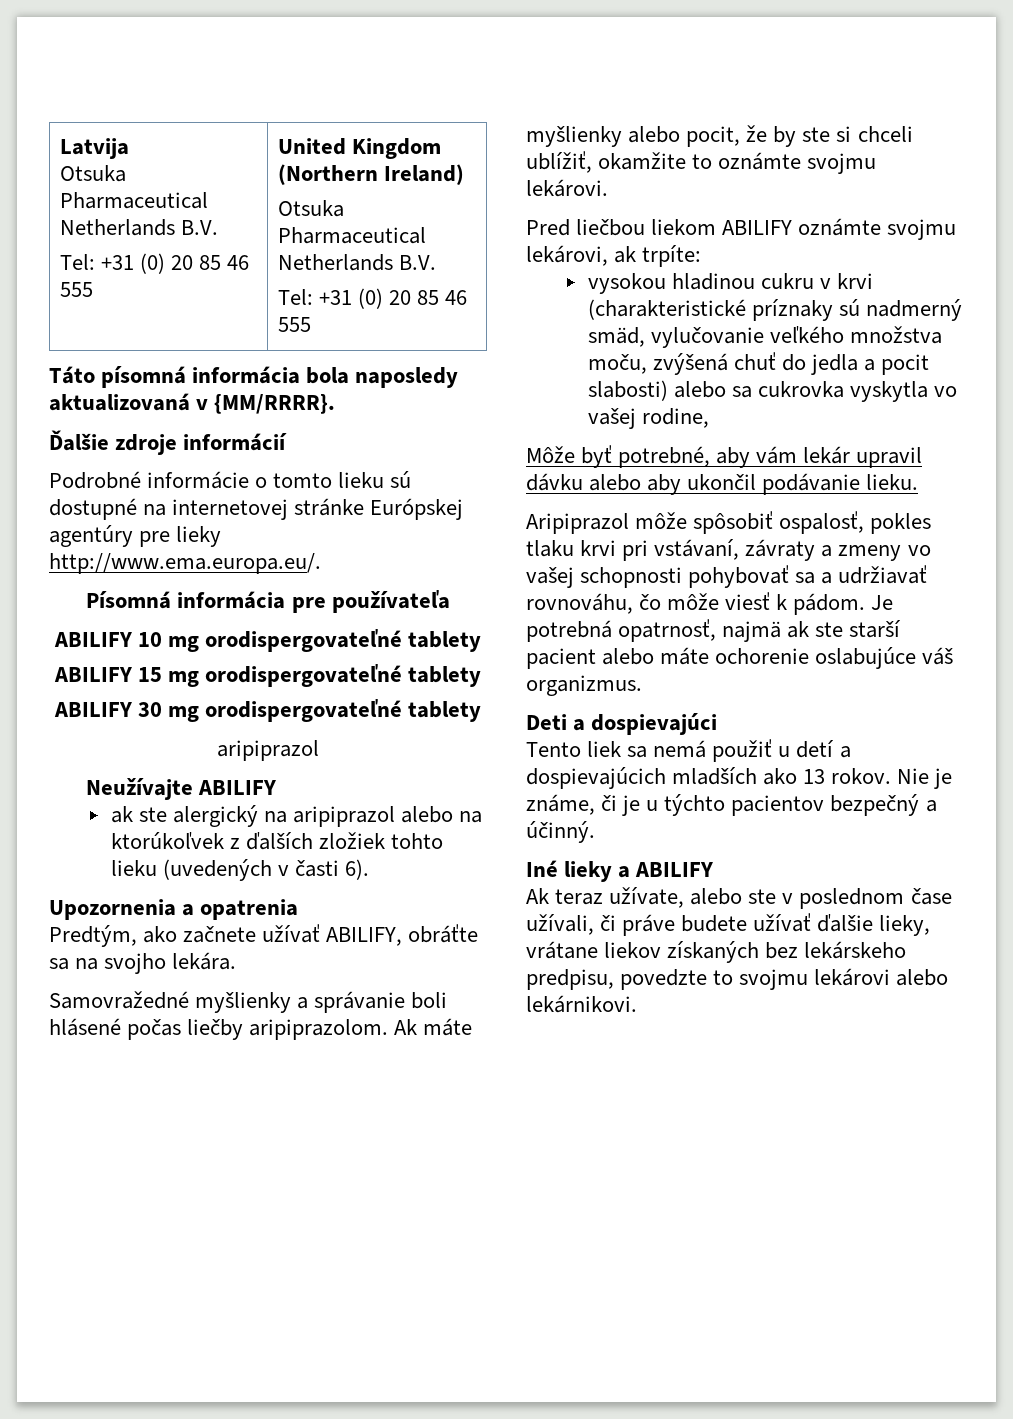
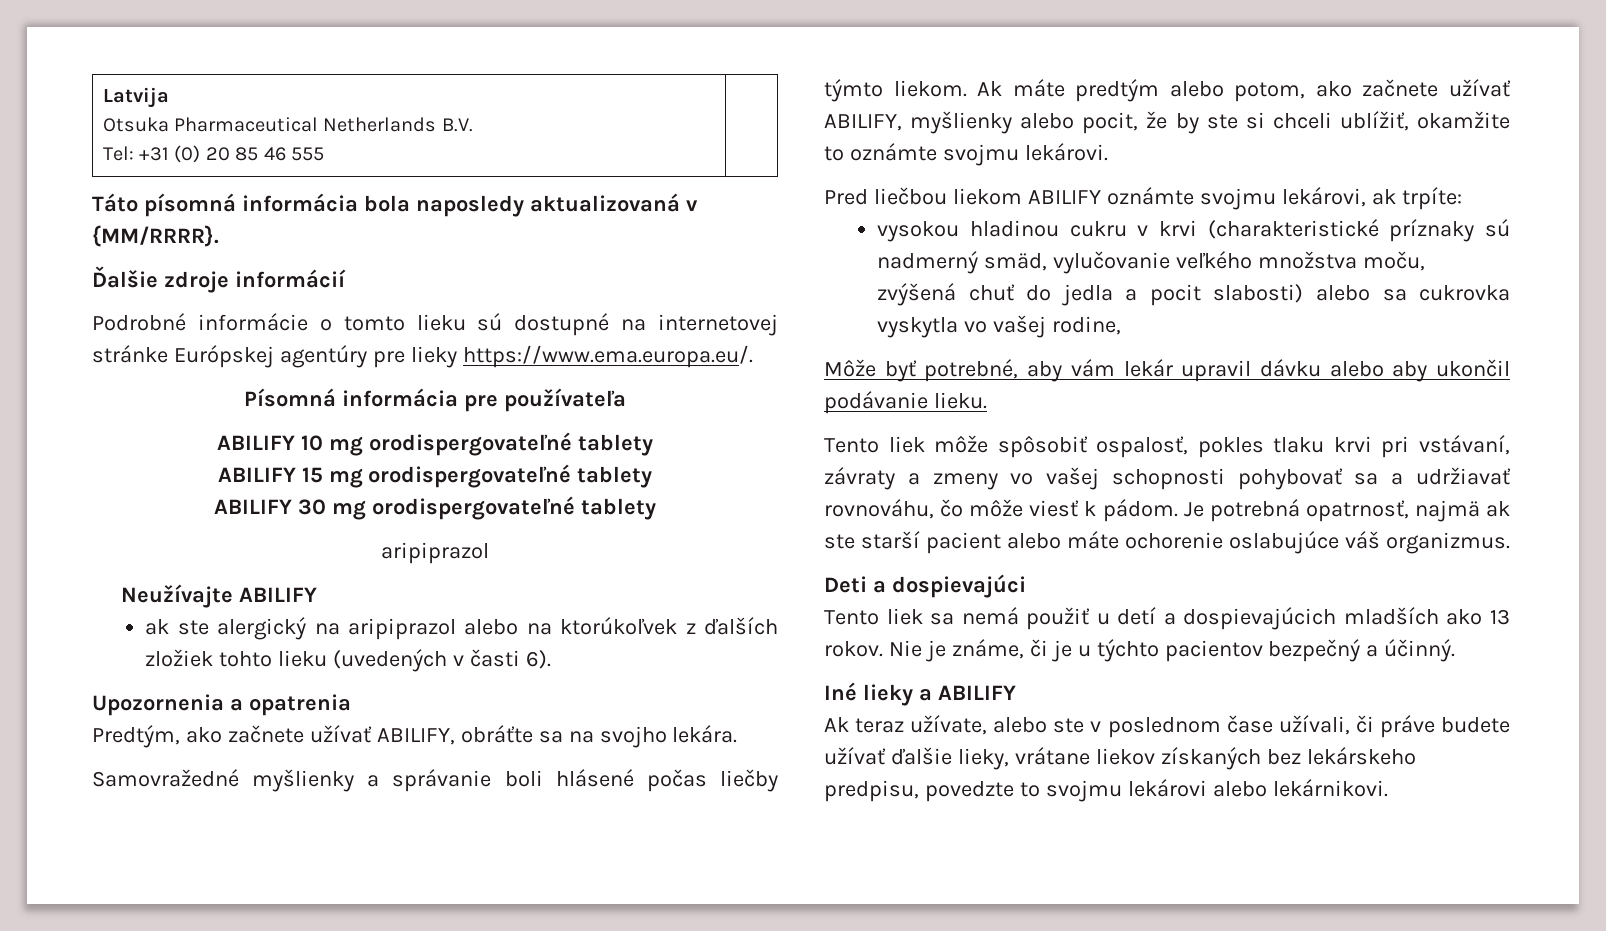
[278,138,442,159] [278,164,465,185] [278,200,345,217] [278,227,427,244] [278,254,437,271] [278,288,468,309] [278,317,312,332] United Kingdom (Northern Ireland) // Otsuka Pharmaceutical Netherlands B.V. // Tel: +31 (0) 20 85 46 555 -> (324, 154) none
[49,553,321,574] http://www.ema.europa.eu/. -> [462,345,753,368] https://www.ema.europa.eu/.
[249,1018,473,1040] aripiprazolom. Ak máte -> [824,79,1511,102] [824,114,902,131] týmto liekom. Ak máte predtým alebo potom, ako začnete užívať ABILIFY,
[526,513,629,534] Aripiprazol -> [824,436,925,453] Tento liek

